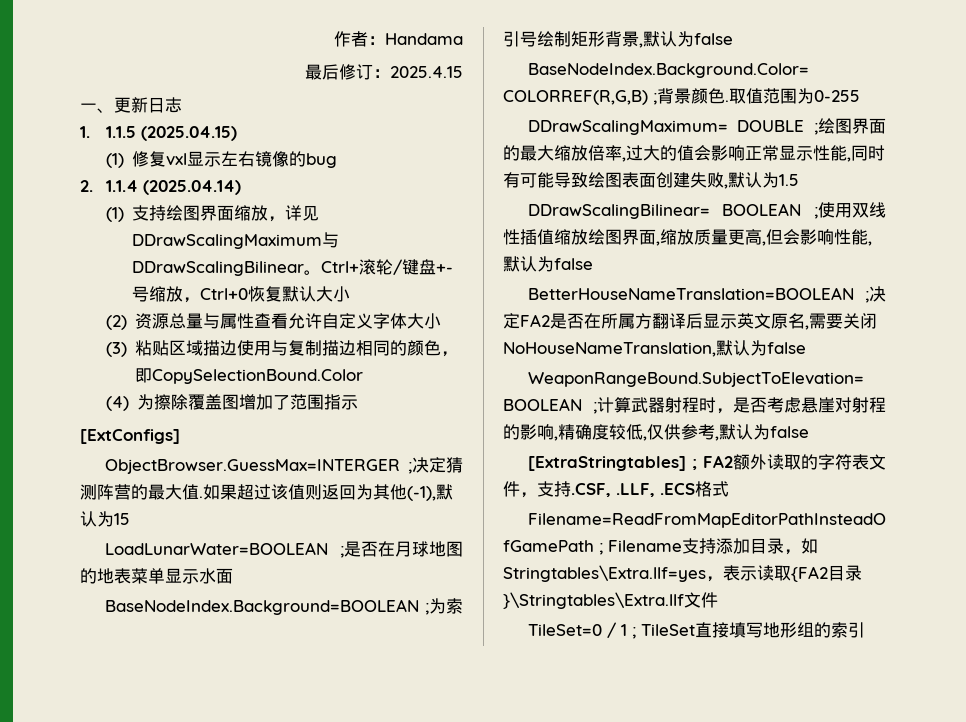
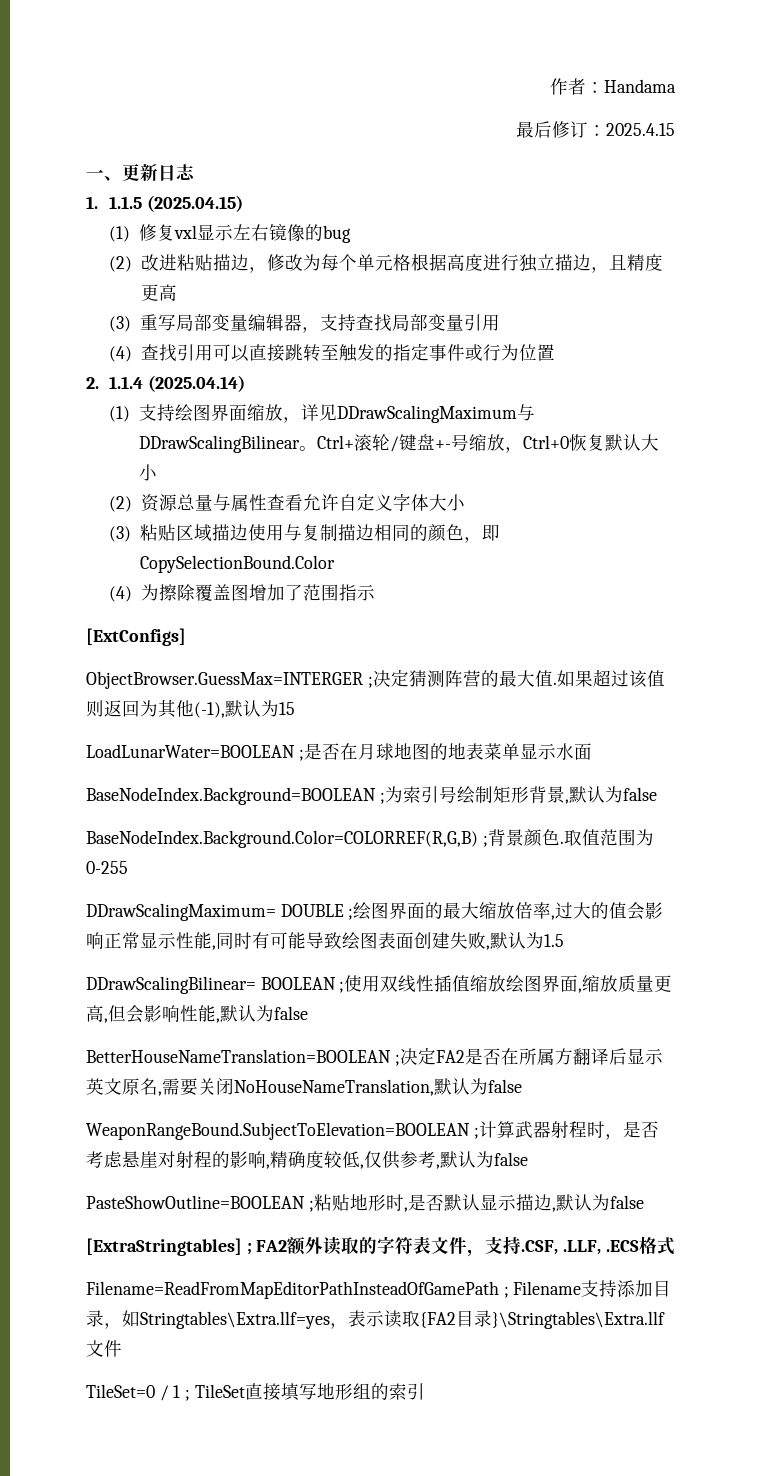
(338, 160) none -> [109,253,664,273] [141,284,178,301] [109,314,501,333] [109,343,556,362] // (2)改进粘贴描边，修改为每个单元格根据高度进行独立描边，且精度更高 // (3)重写局部变量编辑器，支持查找局部变量引用 // (4)查找引用可以直接跳转至触发的指定事件或行为位置
(809, 432) none -> [86,1194,644,1212] // PasteShowOutline=BOOLEAN ;粘贴地形时,是否默认显示描边,默认为false

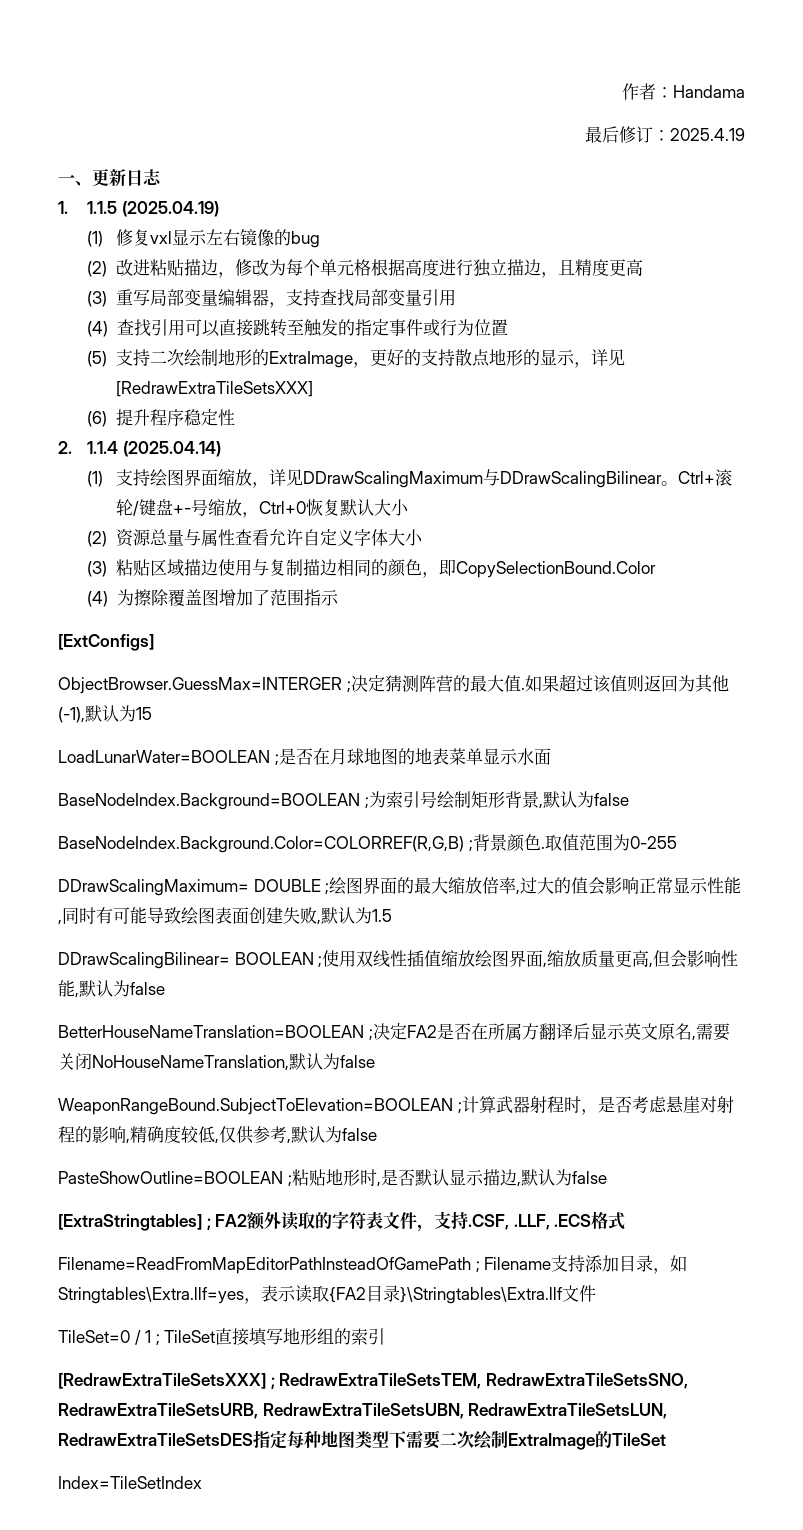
[606,123,675,136] 2025.4.15 -> [670,128,745,141] 2025.4.19
[146,195,243,212] (2025.04.15) -> [121,201,219,217] (2025.04.19)
(556, 352) none -> [87,349,626,368] [116,381,314,397] [87,409,236,427] // (5)支持二次绘制地形的ExtraImage，更好的支持散点地形的显示，详见[RedrawExtraTileSetsXXX] // (6)提升程序稳定性
(425, 1391) none -> [58,1373,688,1389] [58,1403,668,1419] [58,1430,666,1450] [58,1476,202,1489] // [RedrawExtraTileSetsXXX] ; RedrawExtraTileSetsTEM, RedrawExtraTileSetsSNO, RedrawExtraTileSetsURB, RedrawExtraTileSetsUBN, RedrawExtraTileSetsLUN, RedrawExtraTileSetsDES指定每种地图类型下需要二次绘制ExtraImage的TileSet // Index=TileSetIndex

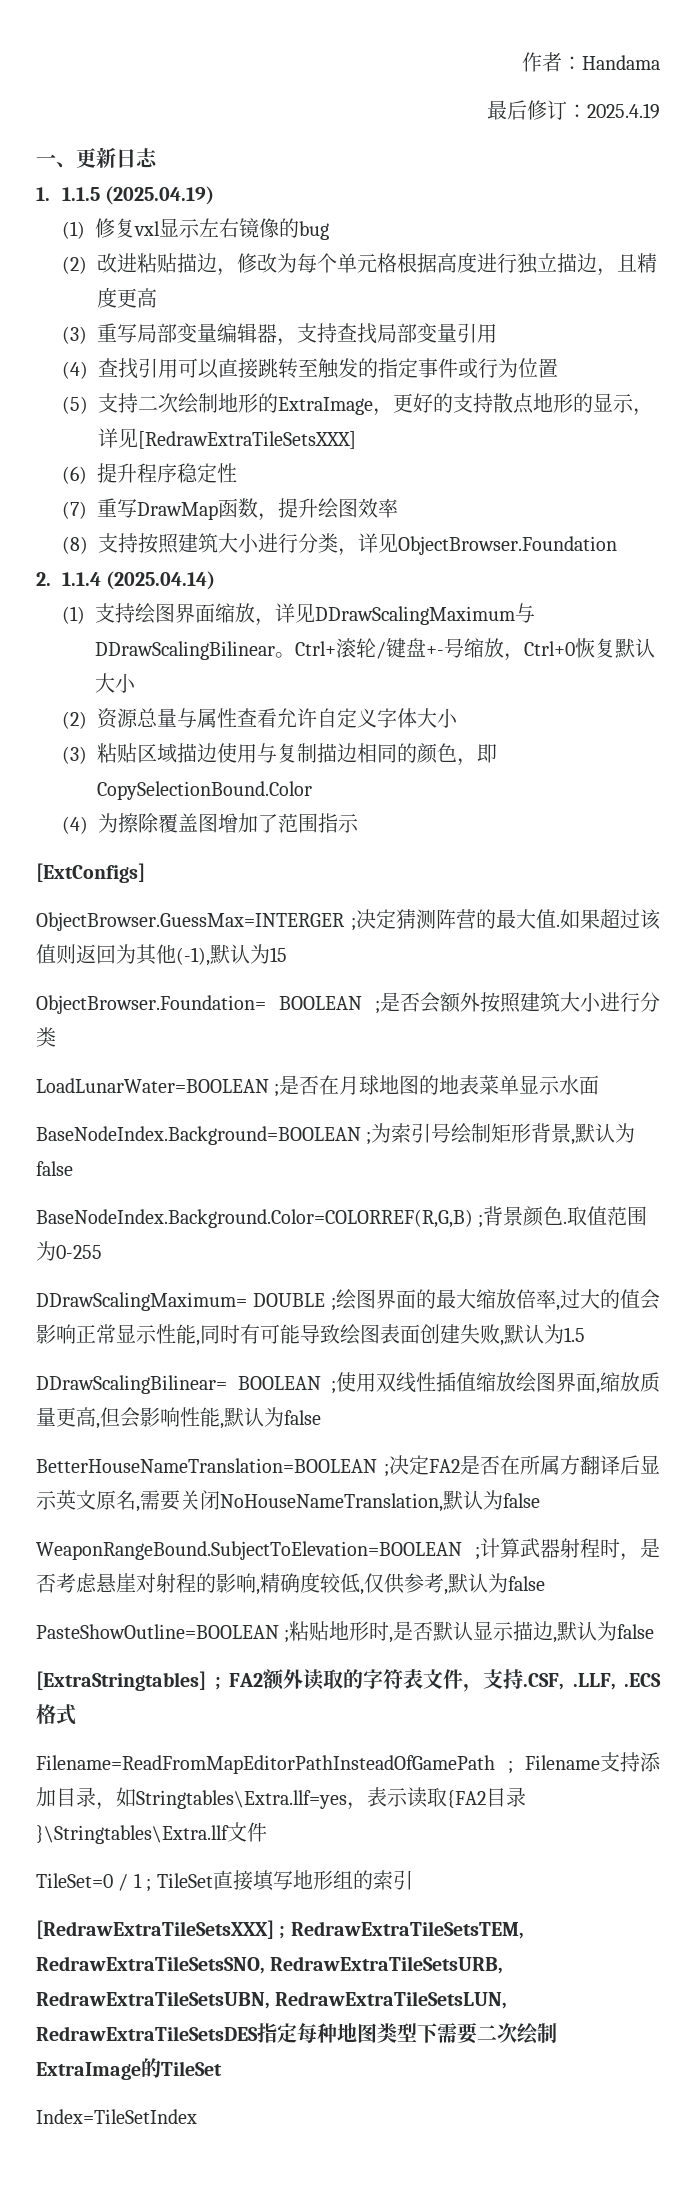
(236, 417) none -> [61,498,398,521] [61,533,617,556] // (7)重写DrawMap函数，提升绘图效率 // (8)支持按照建筑大小进行分类，详见ObjectBrowser.Foundation
(152, 713) none -> [36,992,660,1014] [36,1027,56,1047] // ObjectBrowser.Foundation= BOOLEAN ;是否会额外按照建筑大小进行分类

